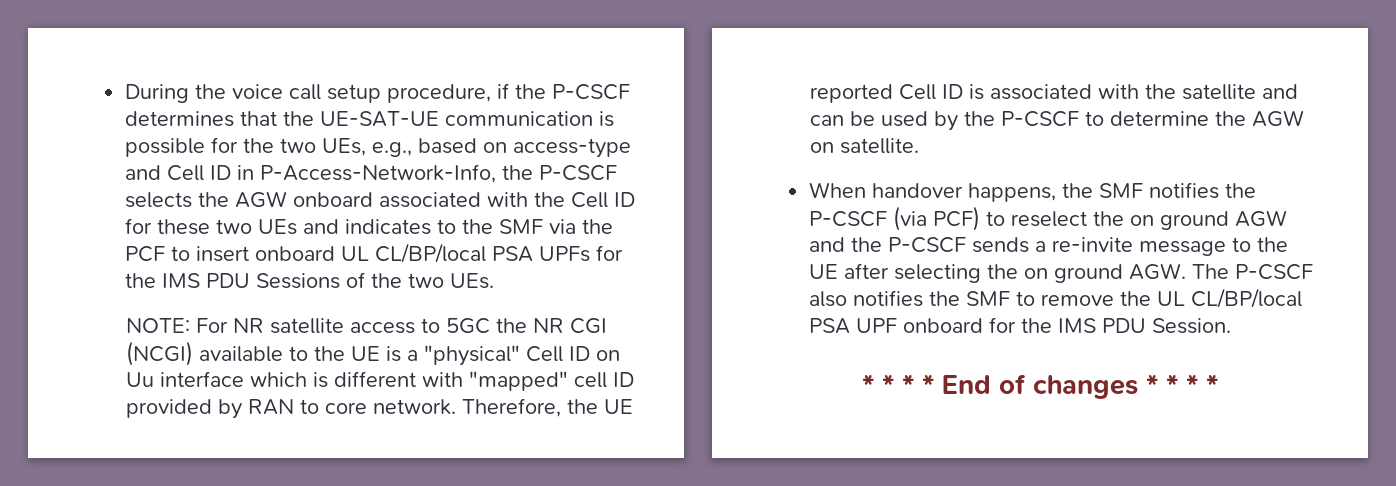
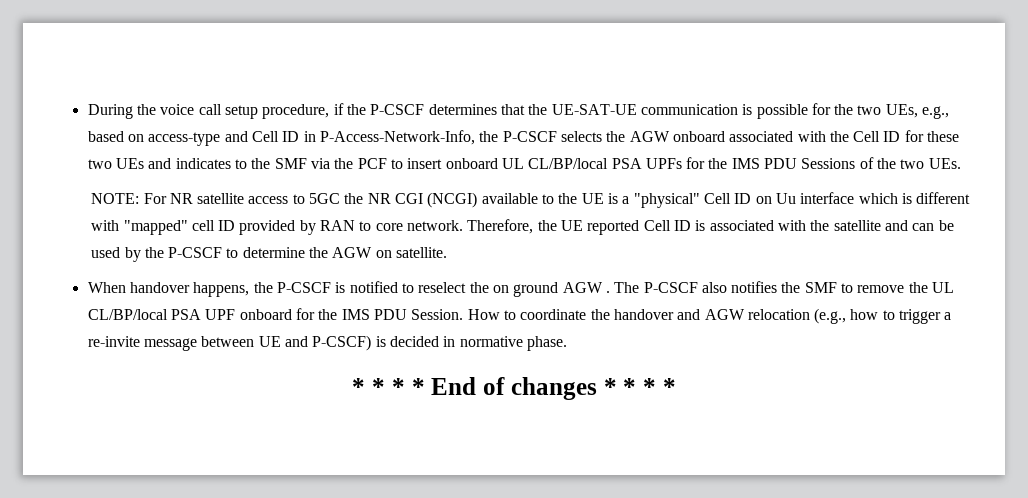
[1098,182,1256,199] [808,206,980,231] SMF notifies the P-CSCF (via PCF) -> [276,281,398,293] P-CSCF is notified
[808,237,1288,256] [808,263,1186,283] and the P-CSCF sends a re-invite message to the UE after selecting the on ground AGW. -> [605,291,610,293] .
(1231, 326) none -> [467,308,952,324] [87,335,567,351] How to coordinate the handover and AGW relocation (e.g., how to trigger a re-invite message between UE and P-CSCF) is decided in normative phase.

